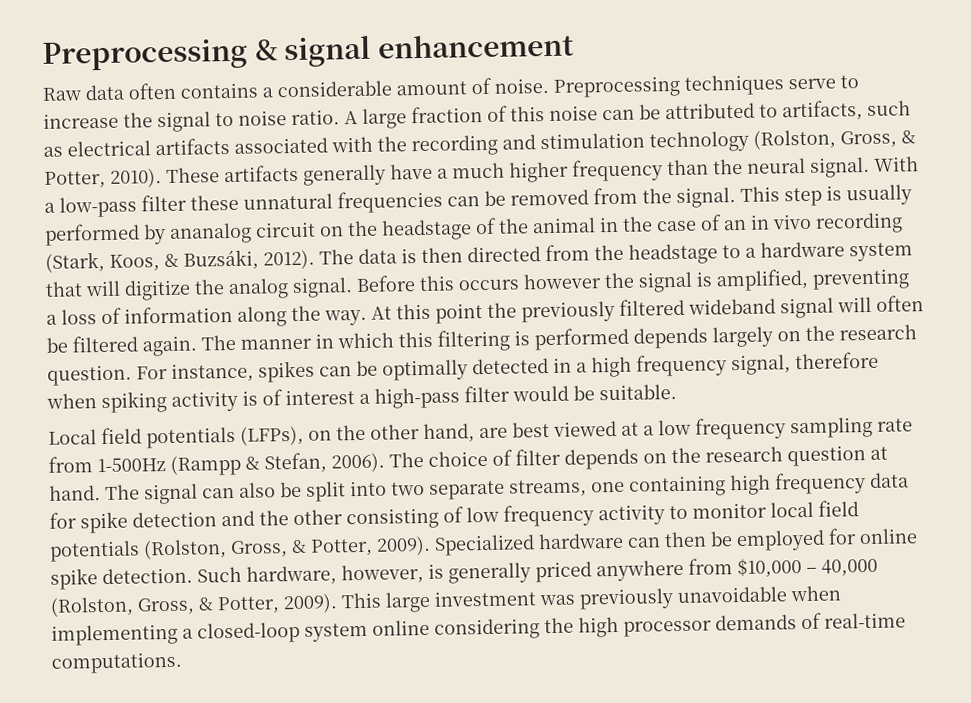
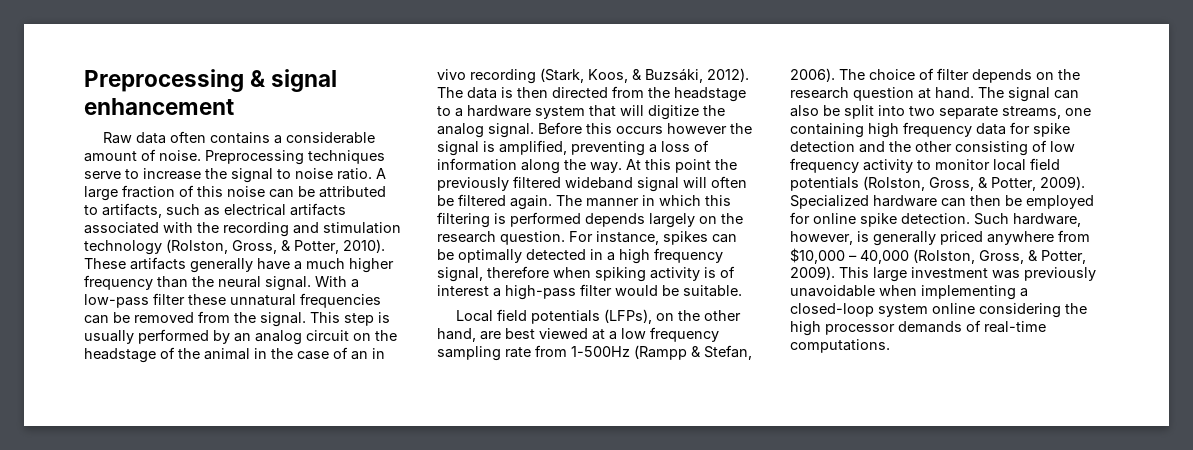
[169,222,252,244] ananalog -> [234,330,302,345] an analog

